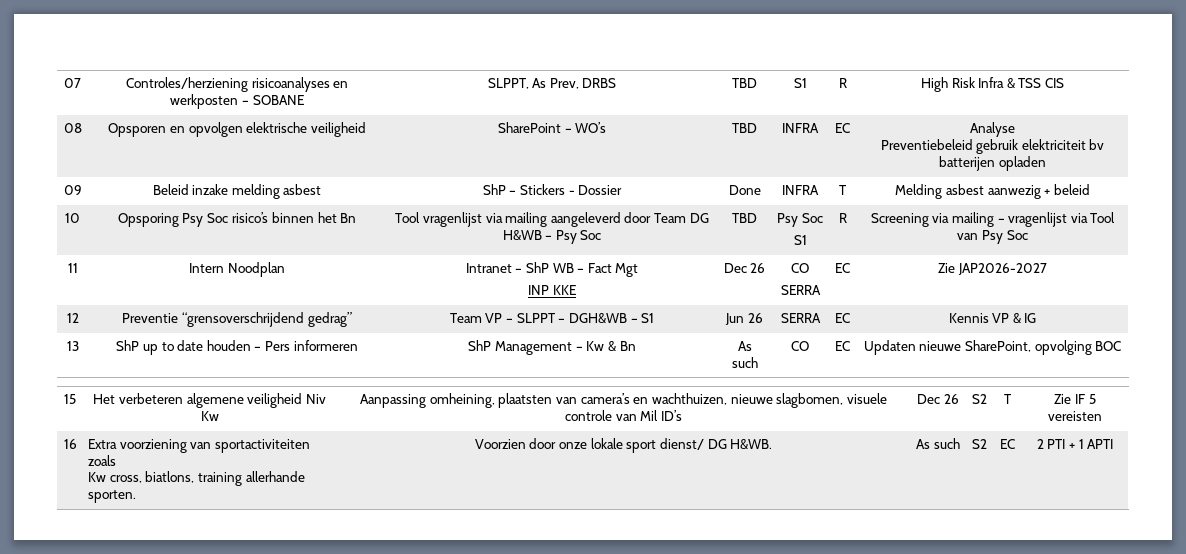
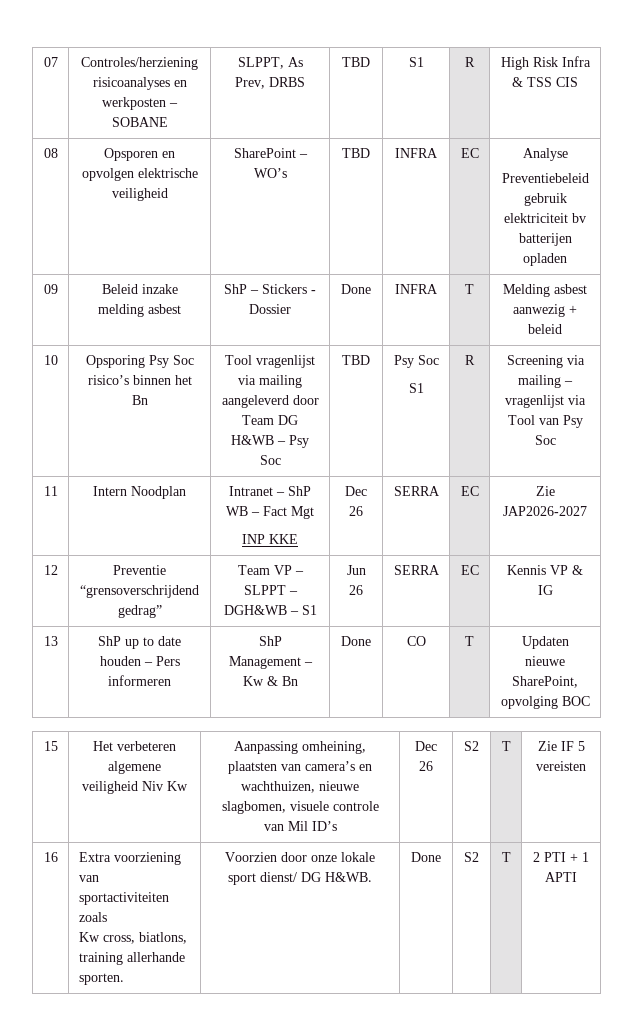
[791,263,809,273] CO // -> (363, 511) none
[737,341,752,351] [731,357,758,368] As such -> [341,636,371,646] Done
[835,341,850,351] EC -> [465,636,474,646] T
[916,438,960,449] [972,439,987,449] [1000,439,1015,449] As such | S2 | EC -> [411,852,441,862] [464,852,479,862] [501,852,511,862] Done | S2 | T

